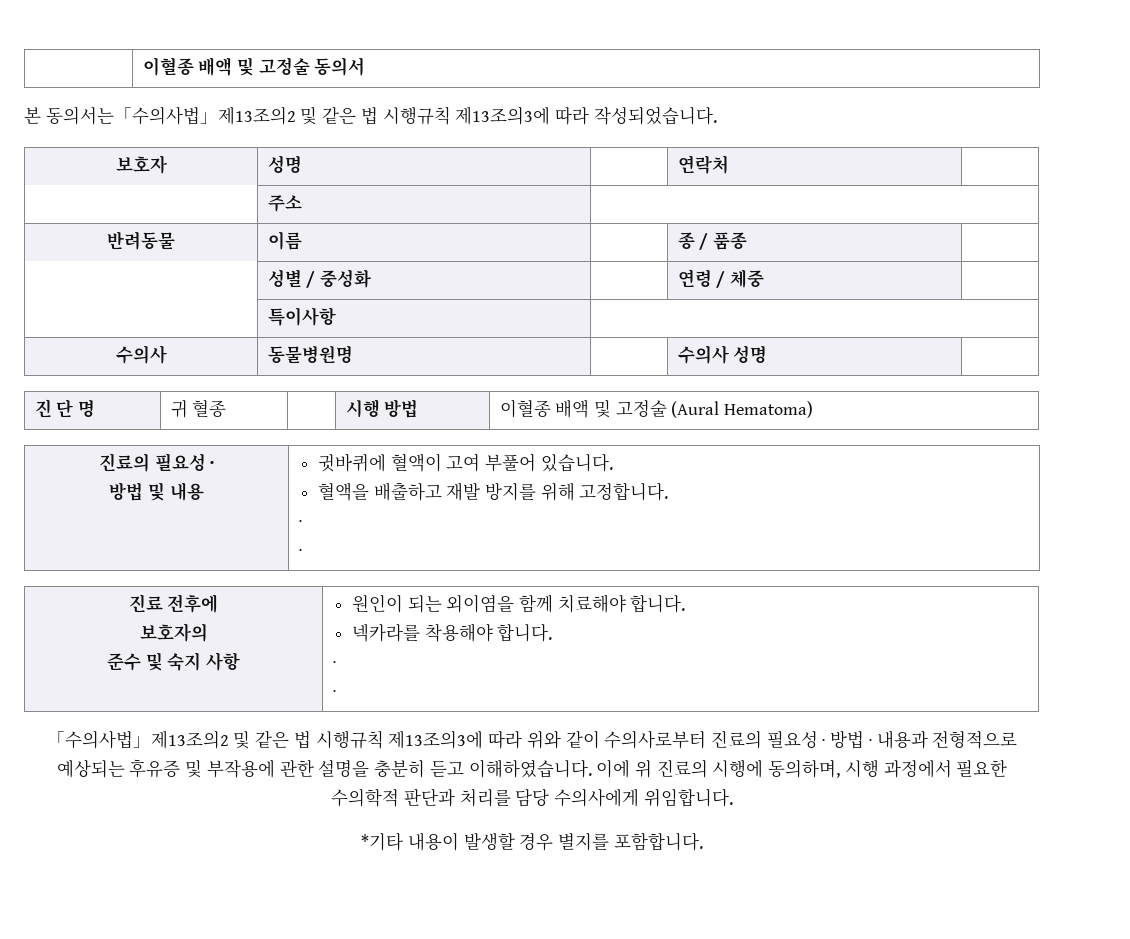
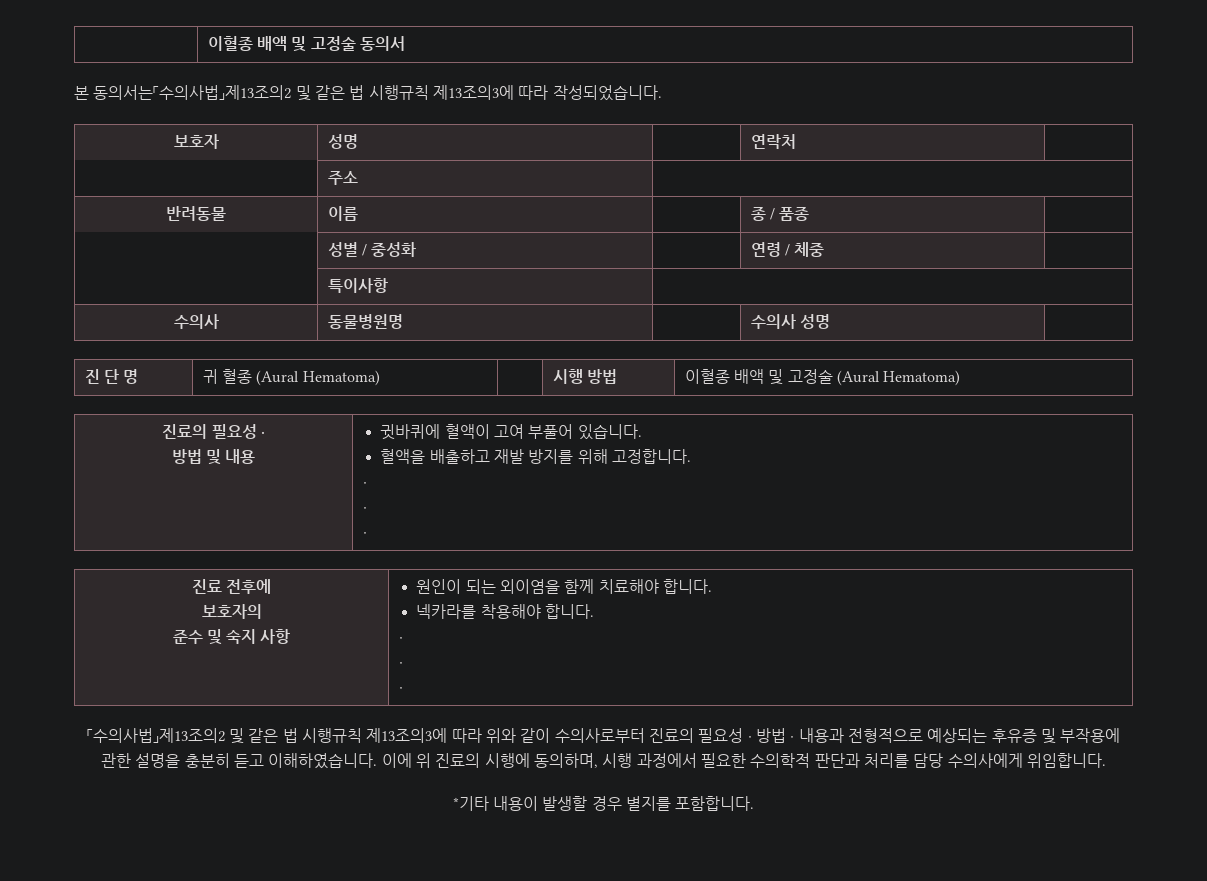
(227, 408) none -> [256,370,380,386] (Aural Hematoma)
(302, 552) none -> [362,532,367,537] // ·
(336, 693) none -> [398,687,403,692] // ·

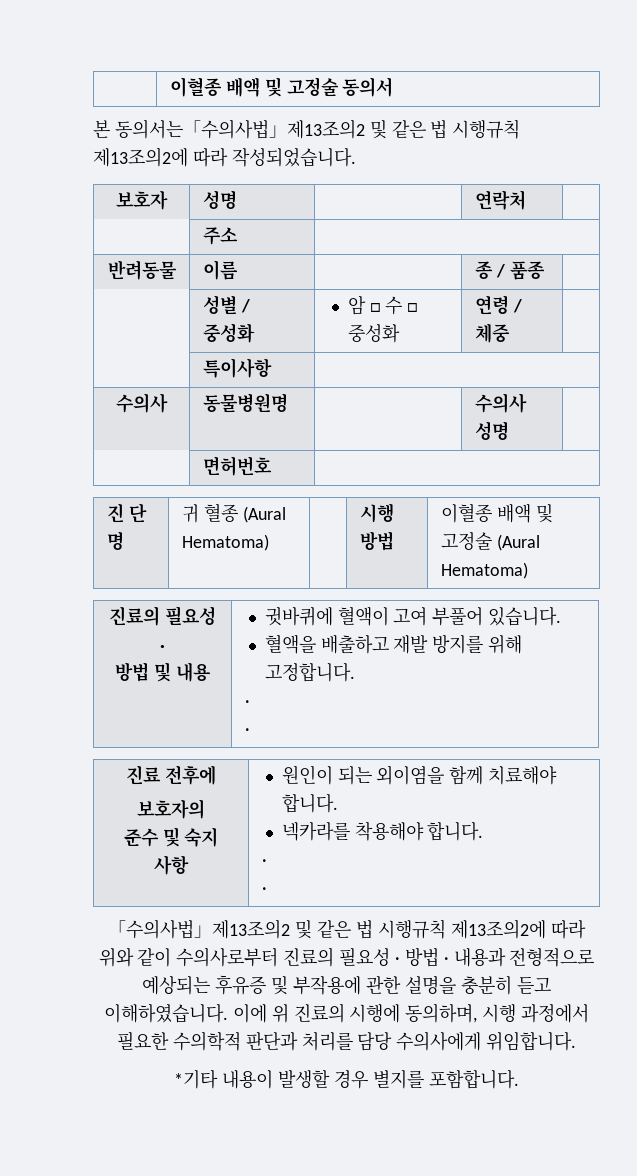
[432,85,514,100] 제13조의3에 -> [93,147,188,167] 제13조의2에
(417, 249) none -> [347,296,419,315] [347,324,400,343] 암 □ 수 □ 중성화
(831, 321) none -> [202,456,272,476] // | 면허번호 |
[362,532,367,537] // · -> (250, 731) none
[398,687,403,692] [86,728,448,744] // · // 「수의사법」제13조의2 및 같은 법 시행규칙 제13조의3에 -> [108,919,546,939] // 「수의사법」제13조의2 및 같은 법 시행규칙 제13조의2에

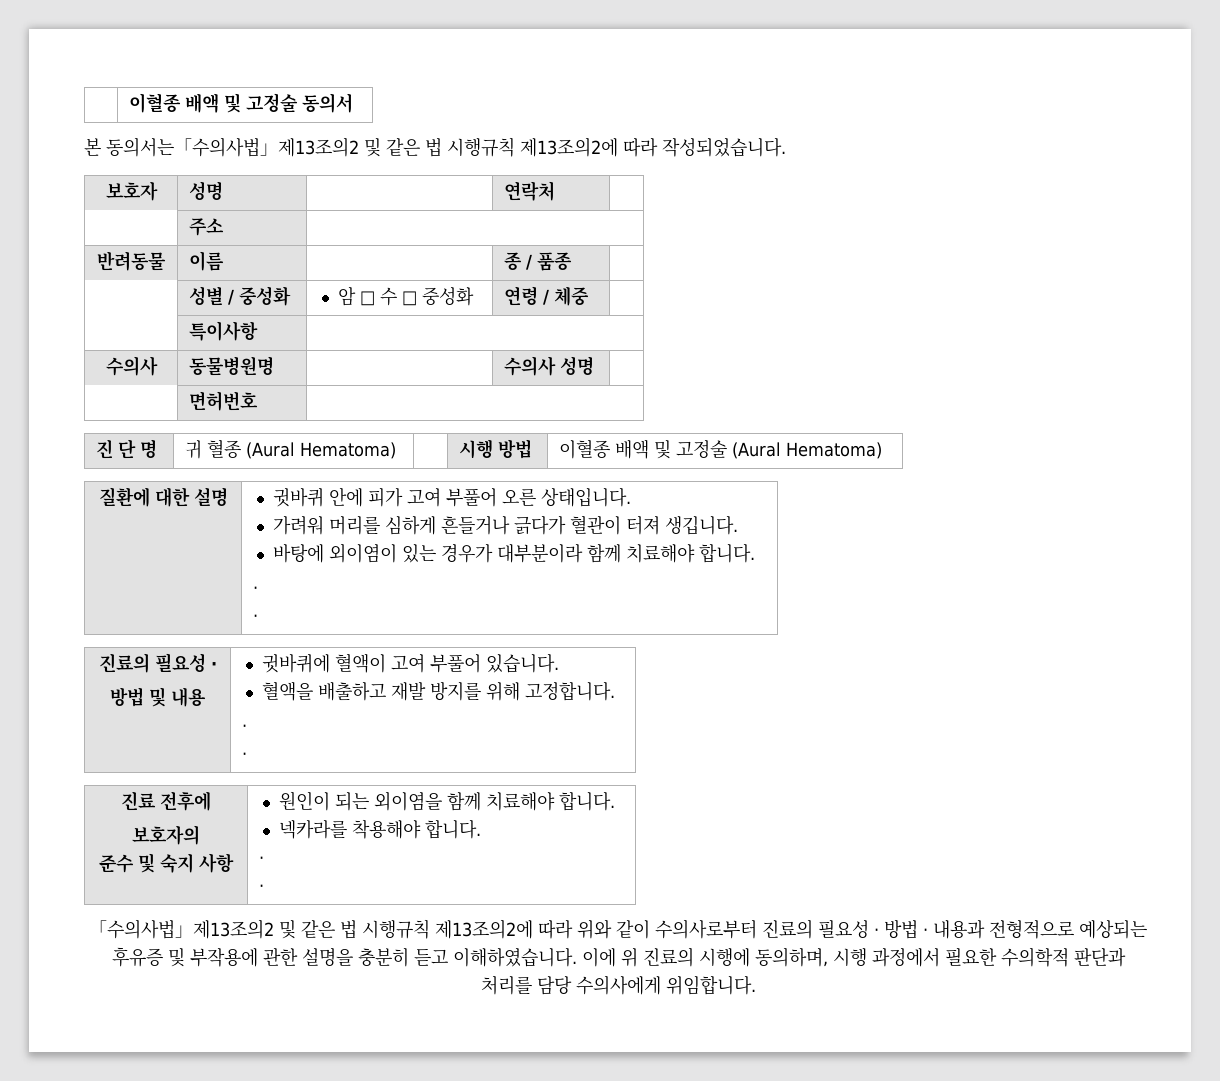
(528, 570) none -> [98,487,228,507] [273,487,632,507] [273,515,739,535] [273,543,756,563] [253,586,259,594] [253,614,259,622] // 질환에 대한 설명 | 귓바퀴 안에 피가 고여 부풀어 오른 상태입니다. // 가려워 머리를 심하게 흔들거나 긁다가 혈관이 터져 생깁니다. // 바탕에 외이염이 있는 경우가 대부분이라 함께 치료해야 합니다. // · // ·
[174,1069,519,1089] // *기타 내용이 발생할 경우 별지를 포함합니다. -> (756, 985) none

